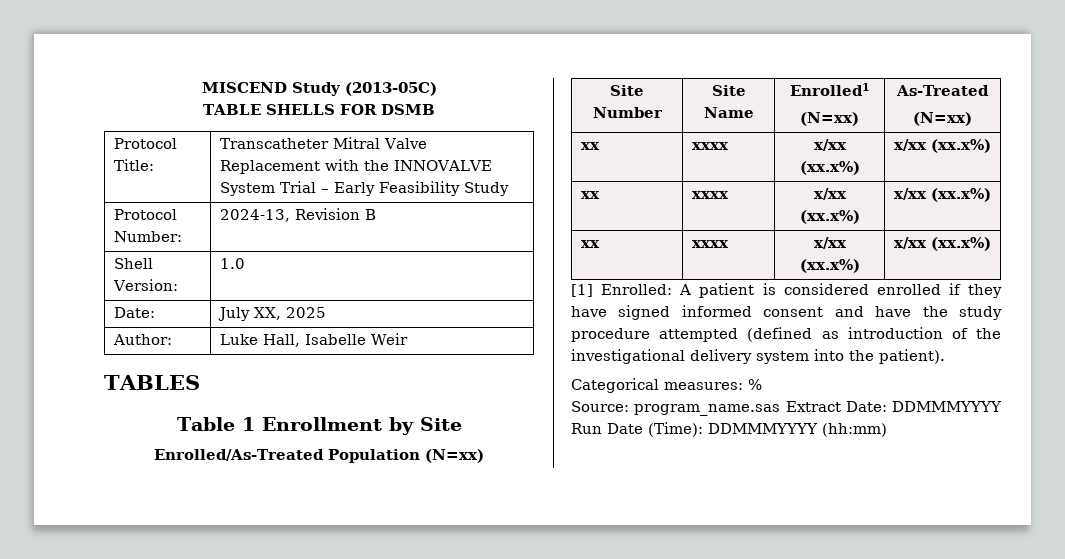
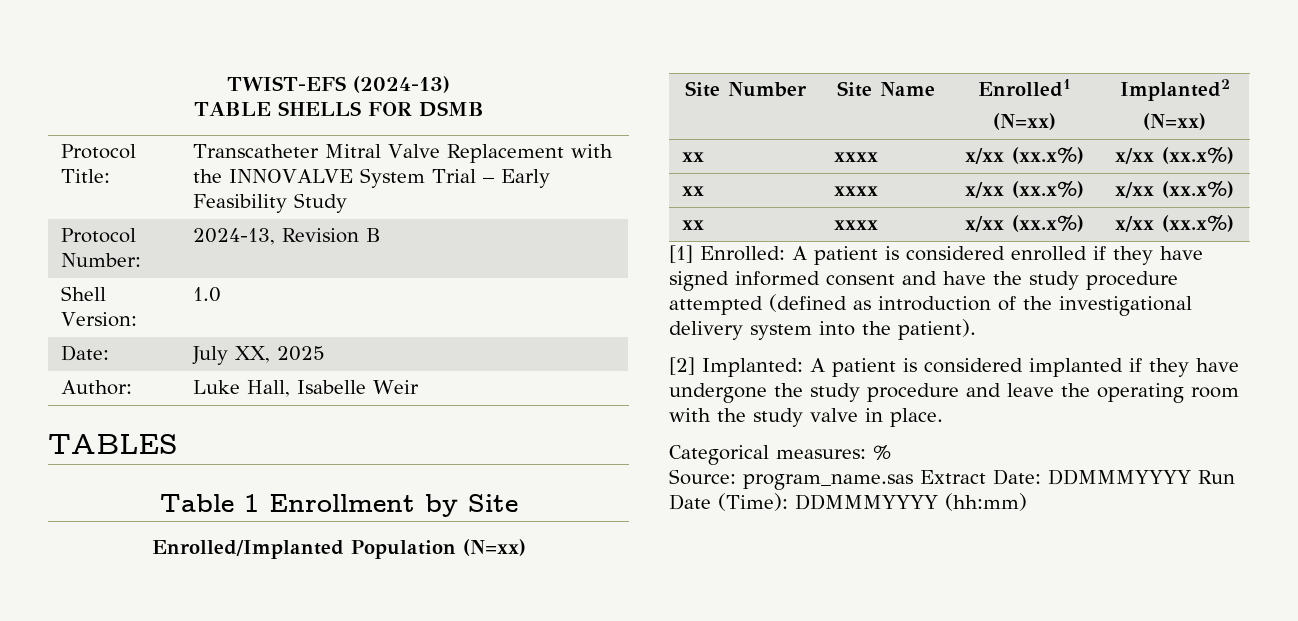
[201,82,437,96] MISCEND Study (2013-05C) -> [227,76,450,93] TWIST-EFS (2024-13)
[154,449,325,461] Enrolled/As-Treated -> [151,540,344,559] Enrolled/Implanted
[895,85,990,96] As-Treated -> [1119,79,1230,101] Implanted2
(945, 356) none -> [669,357,1239,377] [669,383,1239,403] [669,408,943,427] // [2] Implanted: A patient is considered implanted if they have undergone the study procedure and leave the operating room with the study valve in place.

